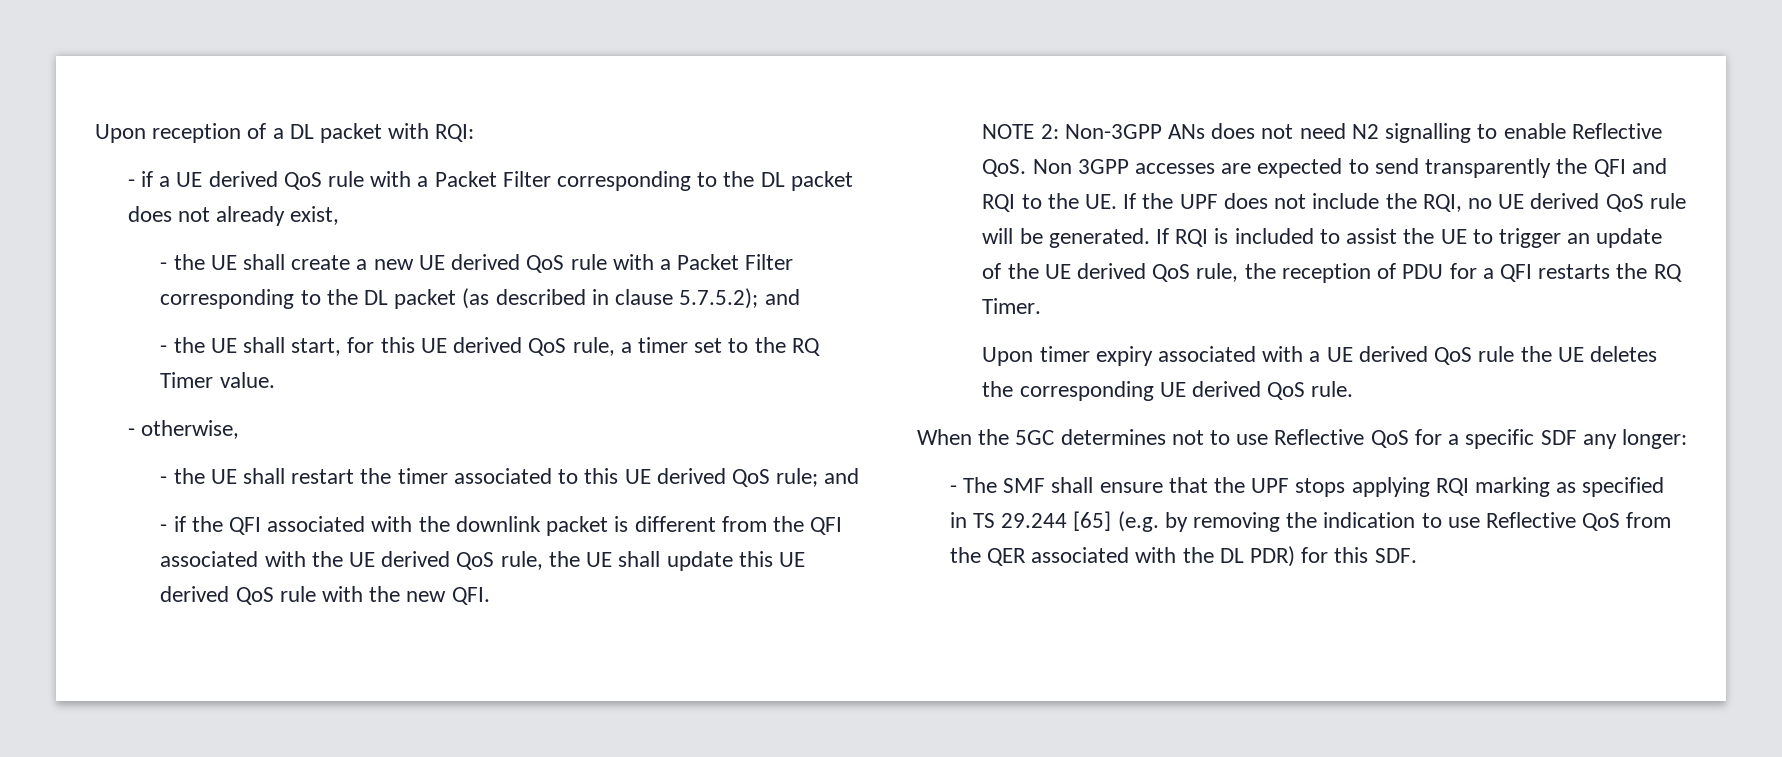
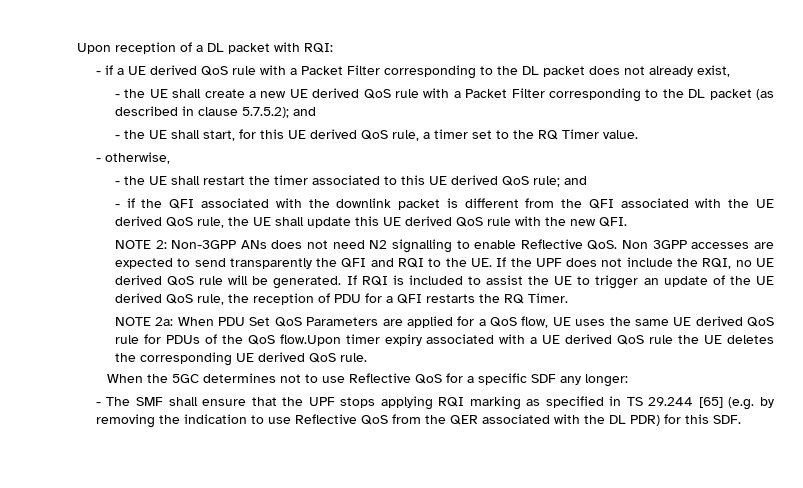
[982,347,1034,366] Upon -> [114,316,775,328] [114,334,341,346] NOTE 2a: When PDU Set QoS Parameters are applied for a QoS flow, UE uses the same UE derived QoS rule for PDUs of the QoS flow.Upon

